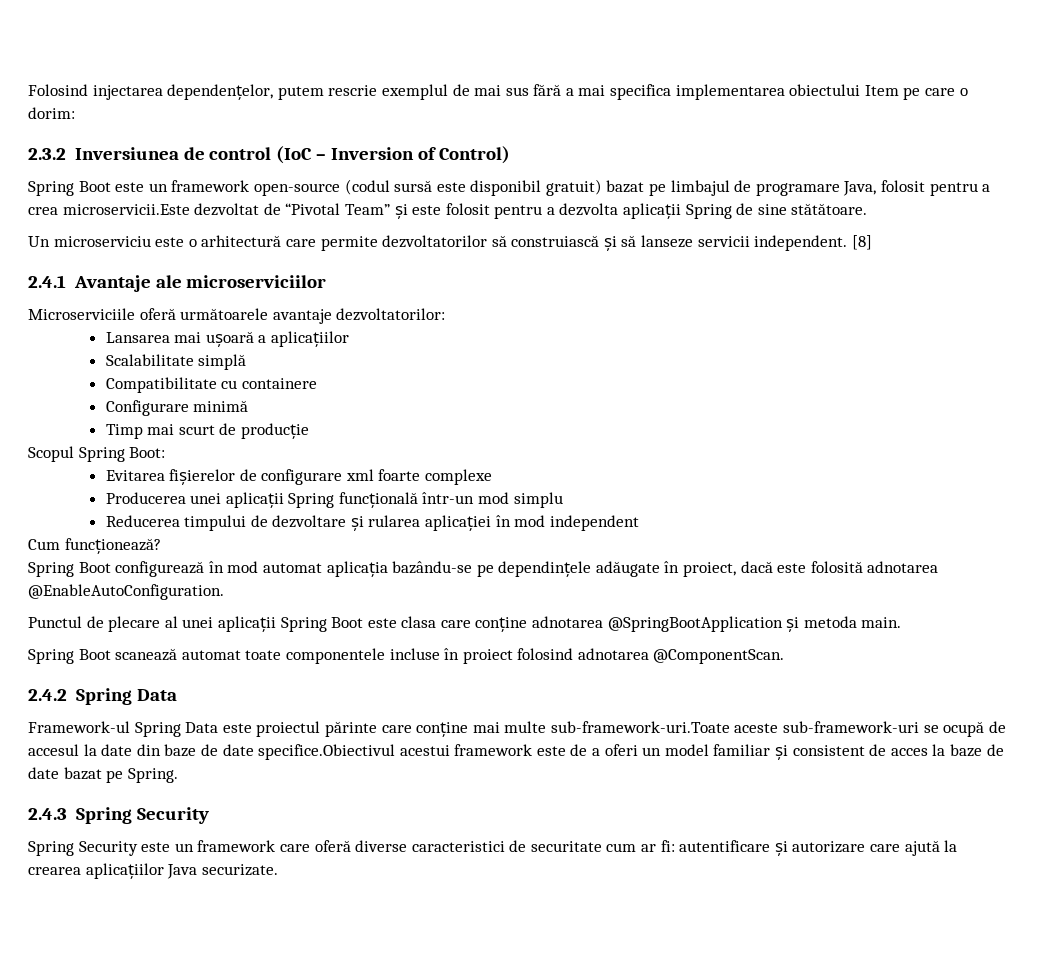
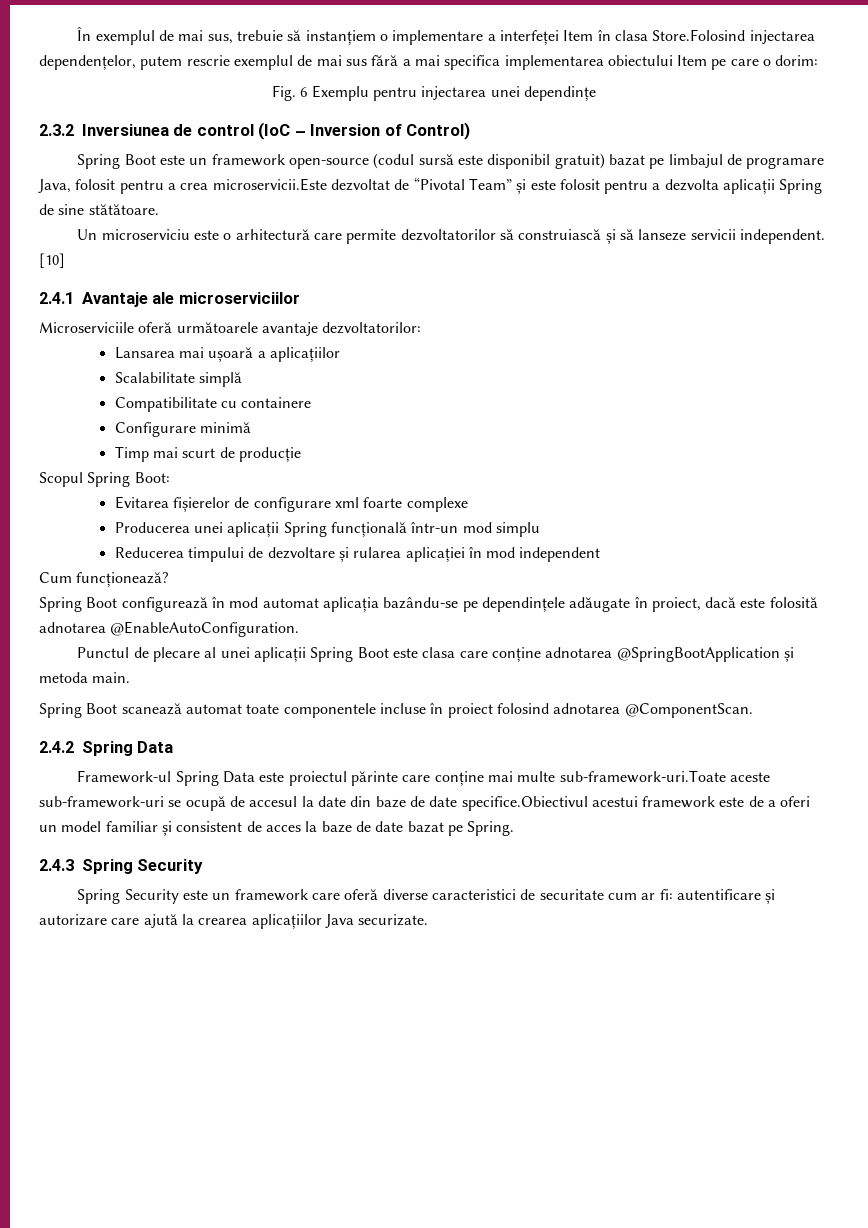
[28,84,88,96] Folosind -> [77,27,746,45] În exemplul de mai sus, trebuie să instanțiem o implementare a interfeței Item în clasa Store.Folosind
(75, 113) none -> [272,85,596,101] // Fig. 6 Exemplu pentru injectarea unei dependințe
[851,235,872,250] [8] -> [39,253,65,268] [10]

